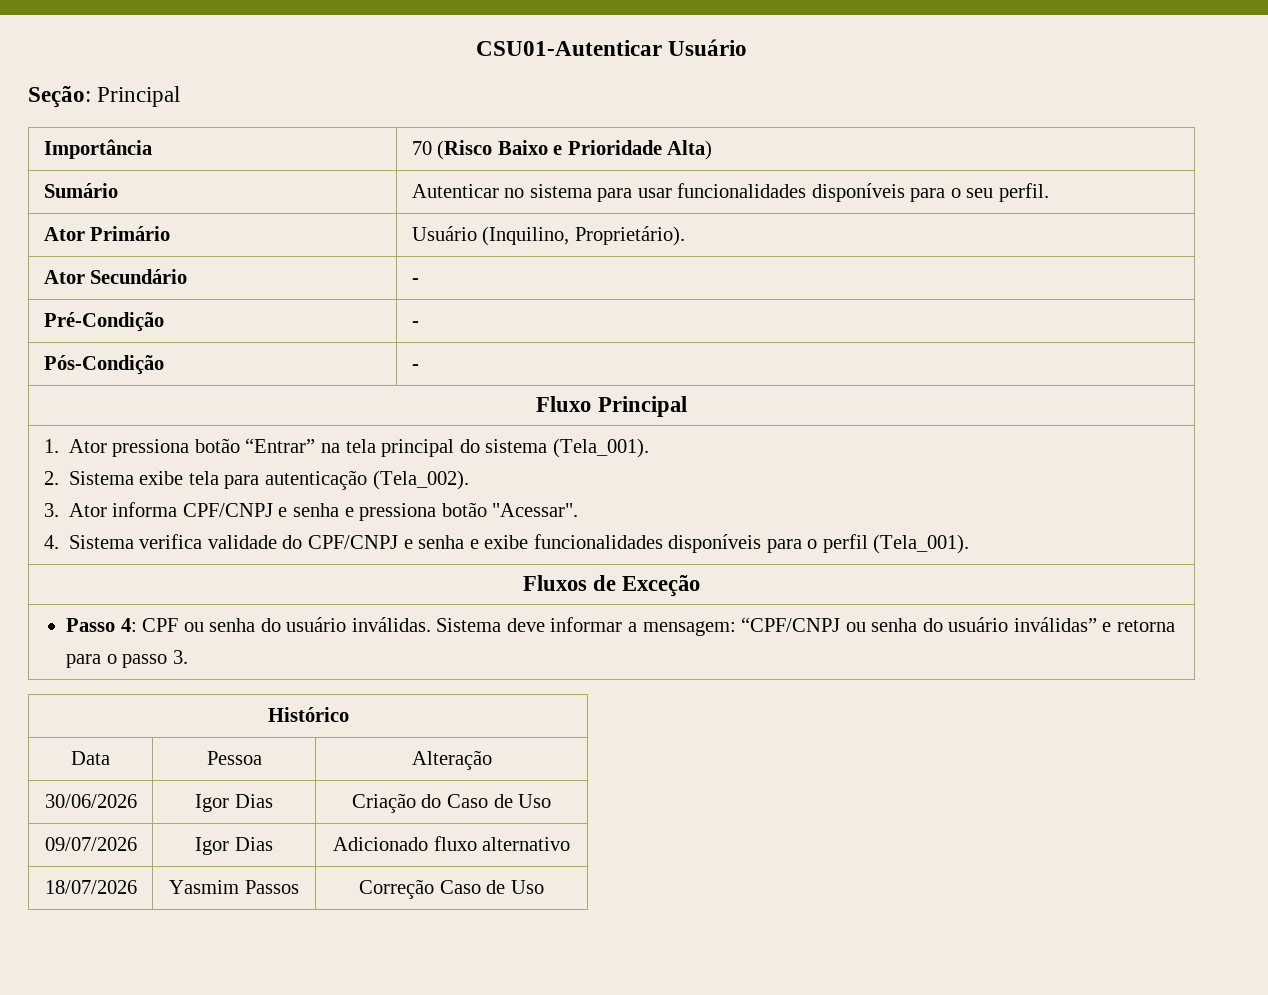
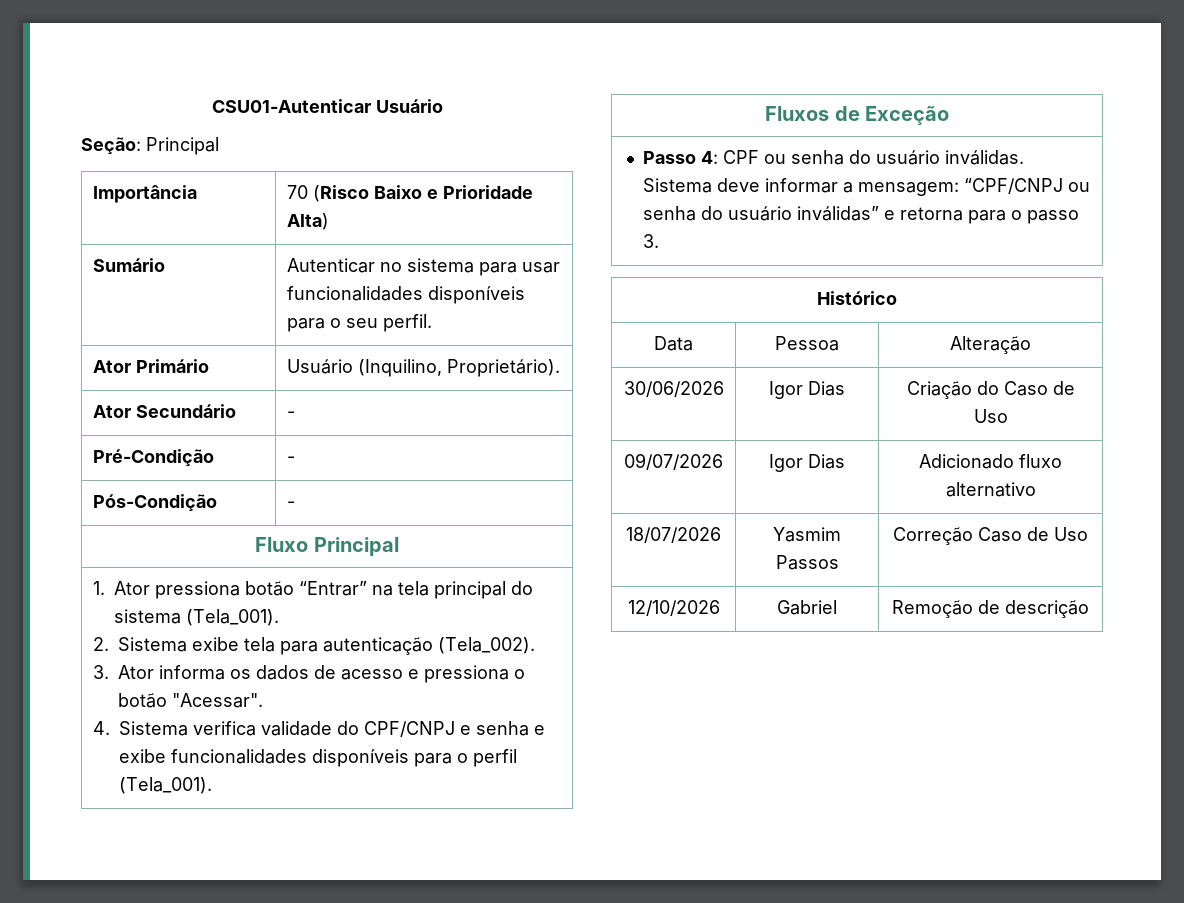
[182,503,339,517] CPF/CNPJ e senha -> [229,665,403,680] os dados de acesso
(437, 512) none -> [513,669,525,679] o
(544, 887) none -> [627,600,720,616] [777,600,837,615] [892,600,1089,618] // 12/10/2026 | Gabriel | Remoção de descrição

